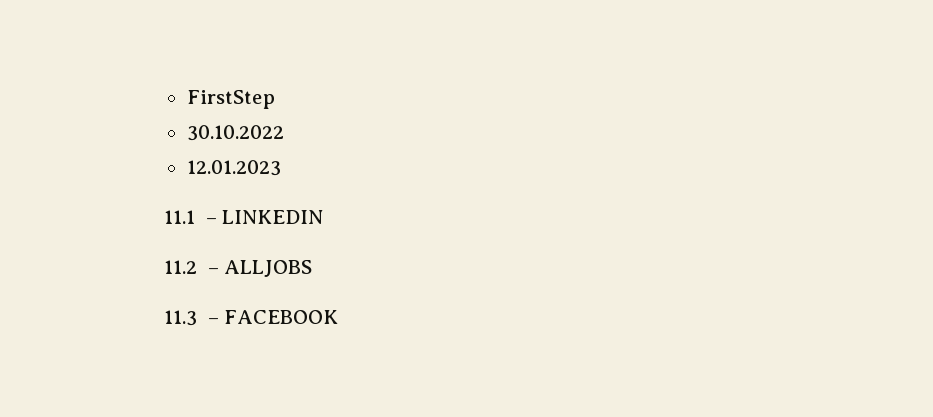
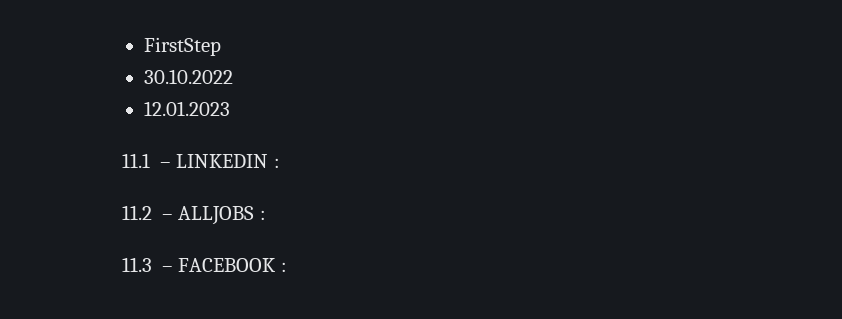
(324, 217) none -> [273,158,280,168] :
(313, 268) none -> [259,210,266,220] :
(339, 317) none -> [280,262,287,272] :

